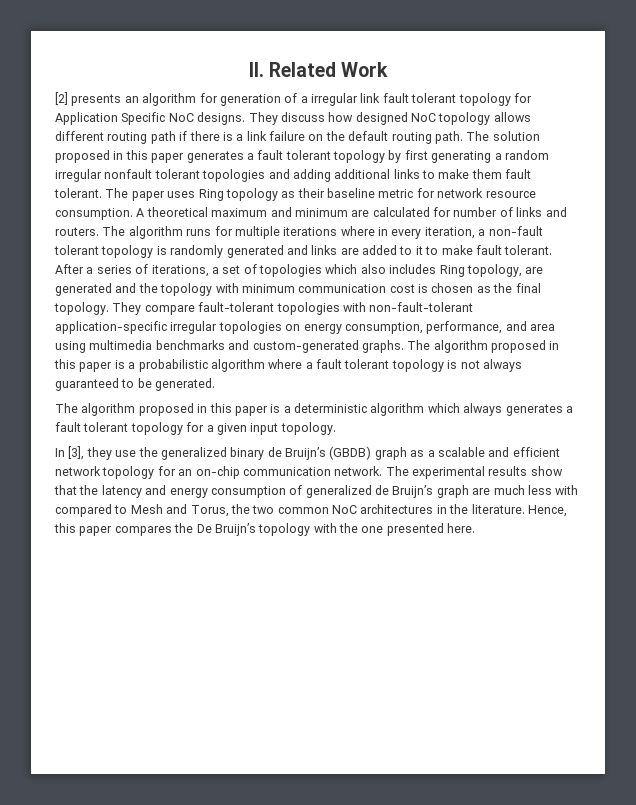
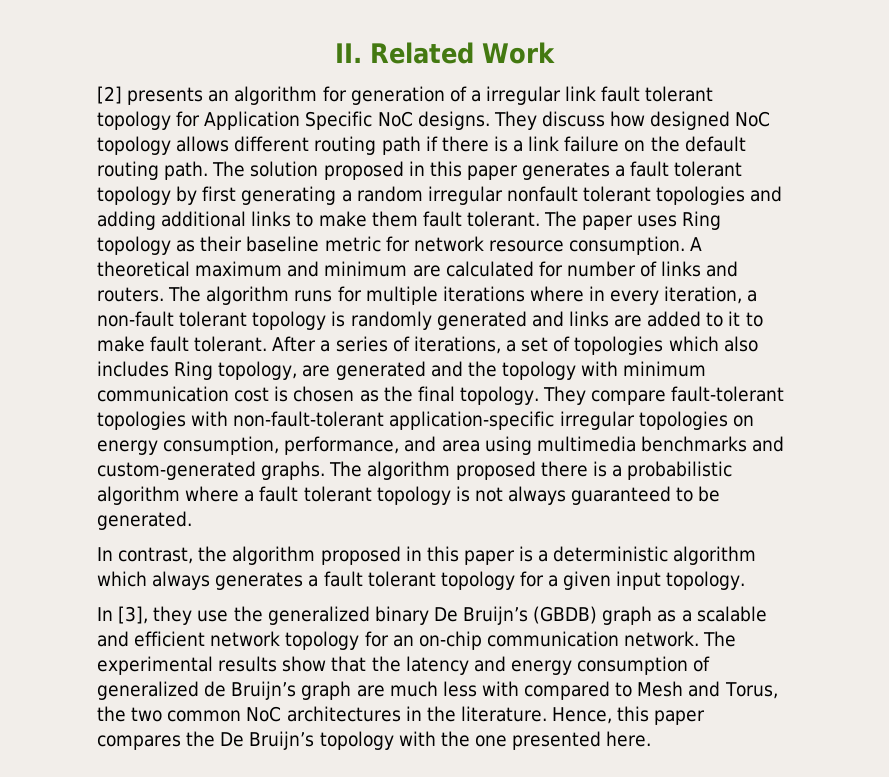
[549,341,560,350] [54,359,113,372] in this paper -> [540,461,588,477] there
[55,403,78,413] The -> [97,546,228,564] In contrast, the
[267,447,282,457] de -> [433,607,458,622] De

